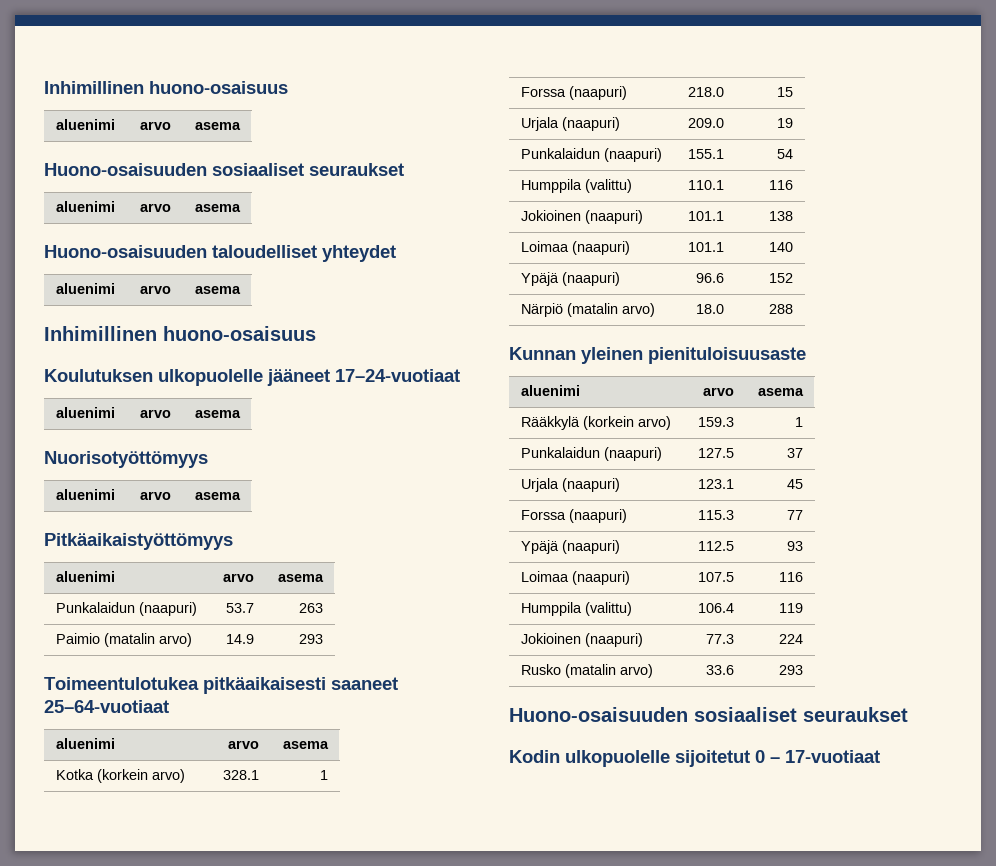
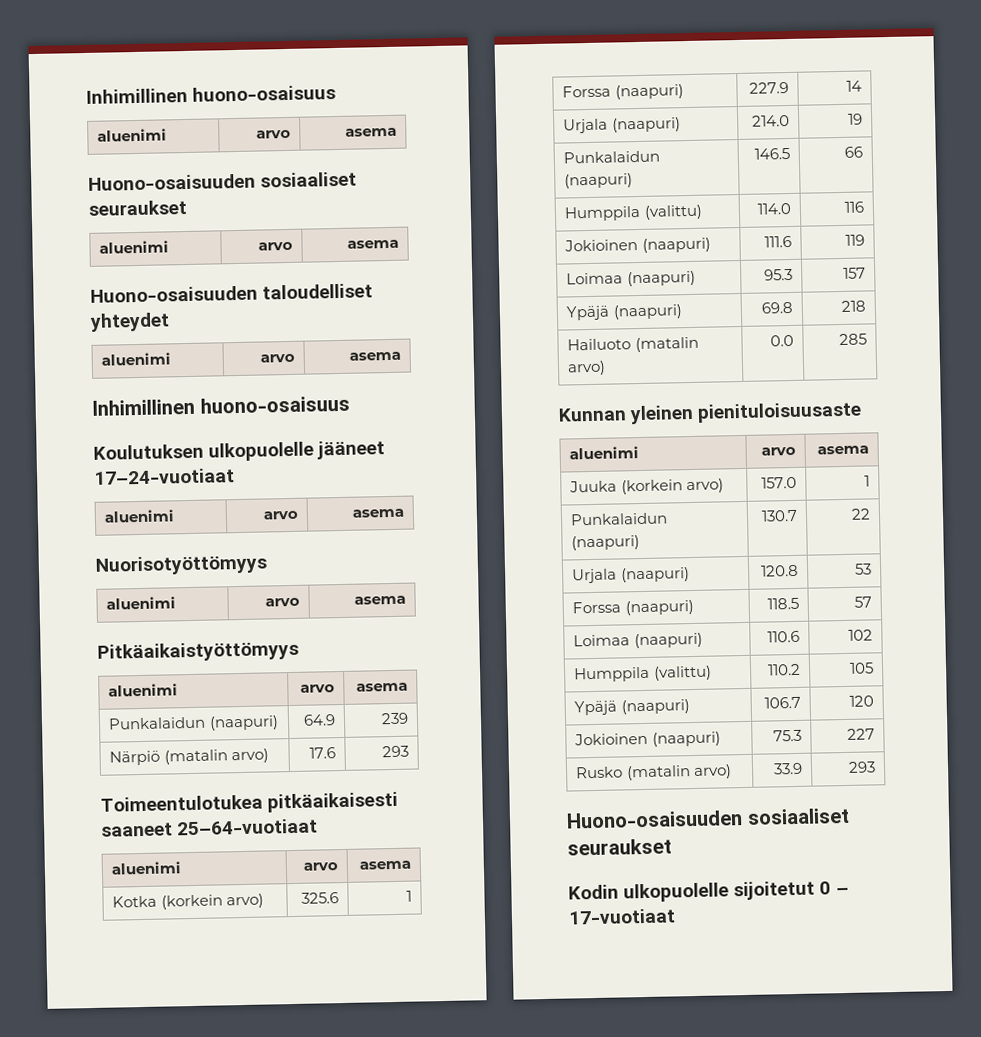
[226,603,255,613] [299,603,324,613] [55,633,192,647] [226,634,255,644] 53.7 | 263 // Paimio (matalin arvo) | 14.9 -> [302,714,336,726] [380,712,409,725] [109,748,269,766] [308,747,336,759] 64.9 | 239 // Närpiö (matalin arvo) | 17.6
[223,770,260,780] 328.1 -> [300,892,339,904] 325.6
[688,87,725,97] [777,87,794,97] [520,117,620,131] [688,118,725,128] 218.0 | 15 // Urjala (naapuri) | 209.0 -> [748,81,789,94] [845,80,862,92] [563,117,681,134] [751,114,790,127] 227.9 | 14 // Urjala (naapuri) | 214.0
[688,149,725,159] [777,149,794,159] [520,179,632,193] [688,180,725,190] 155.1 | 54 // Humppila (valittu) | 110.1 -> [753,147,790,160] [843,146,863,158] [564,204,703,222] [756,202,792,215] 146.5 | 66 // Humppila (valittu) | 114.0
[688,211,725,221] [769,211,794,221] [520,241,630,255] [688,242,725,252] [769,242,794,252] [520,272,620,286] [696,273,725,283] [769,273,794,283] [520,303,655,317] [696,304,725,314] [769,304,794,314] 101.1 | 138 // Loimaa (naapuri) | 101.1 | 140 // Ypäjä (naapuri) | 96.6 | 152 // Närpiö (matalin arvo) | 18.0 | 288 -> [763,235,792,248] [844,234,865,246] [566,270,696,287] [763,268,793,281] [842,267,866,279] [566,304,683,321] [760,301,793,314] [840,300,866,312] [567,336,699,353] [567,360,607,376] [769,334,794,347] [838,333,867,346] 111.6 | 119 // Loimaa (naapuri) | 95.3 | 157 // Ypäjä (naapuri) | 69.8 | 218 // Hailuoto (matalin arvo) | 0.0 | 285
[520,416,671,430] [698,417,735,427] Rääkkylä (korkein arvo) | 159.3 -> [569,478,724,495] [760,476,797,489] Juuka (korkein arvo) | 157.0
[698,448,735,458] [787,448,804,458] [520,478,620,492] [698,479,735,489] [787,479,804,489] [520,509,627,523] [698,510,735,520] [787,510,804,520] [520,540,620,554] [698,541,735,551] [787,541,804,551] [520,571,630,585] [698,572,735,582] [779,572,804,582] [520,602,632,616] [698,603,735,613] [779,603,804,613] [520,633,643,647] [706,634,735,644] [779,634,804,644] 127.5 | 37 // Urjala (naapuri) | 123.1 | 45 // Forssa (naapuri) | 115.3 | 77 // Ypäjä (naapuri) | 112.5 | 93 // Loimaa (naapuri) | 107.5 | 116 // Humppila (valittu) | 106.4 | 119 // Jokioinen (naapuri) | 77.3 | 224 -> [760,509,798,522] [850,508,871,520] [572,567,690,584] [759,564,799,577] [853,563,872,575] [572,599,694,616] [766,597,799,610] [853,596,872,608] [573,632,703,649] [766,630,800,643] [847,629,873,641] [573,665,712,683] [766,663,801,676] [848,662,874,674] [574,699,690,716] [763,696,801,709] [848,695,874,707] [574,731,721,747] [772,729,802,742] [846,728,875,740] 130.7 | 22 // Urjala (naapuri) | 120.8 | 53 // Forssa (naapuri) | 118.5 | 57 // Loimaa (naapuri) | 110.6 | 102 // Humppila (valittu) | 110.2 | 105 // Ypäjä (naapuri) | 106.7 | 120 // Jokioinen (naapuri) | 75.3 | 227
[706,665,735,675] 33.6 -> [772,762,803,775] 33.9

